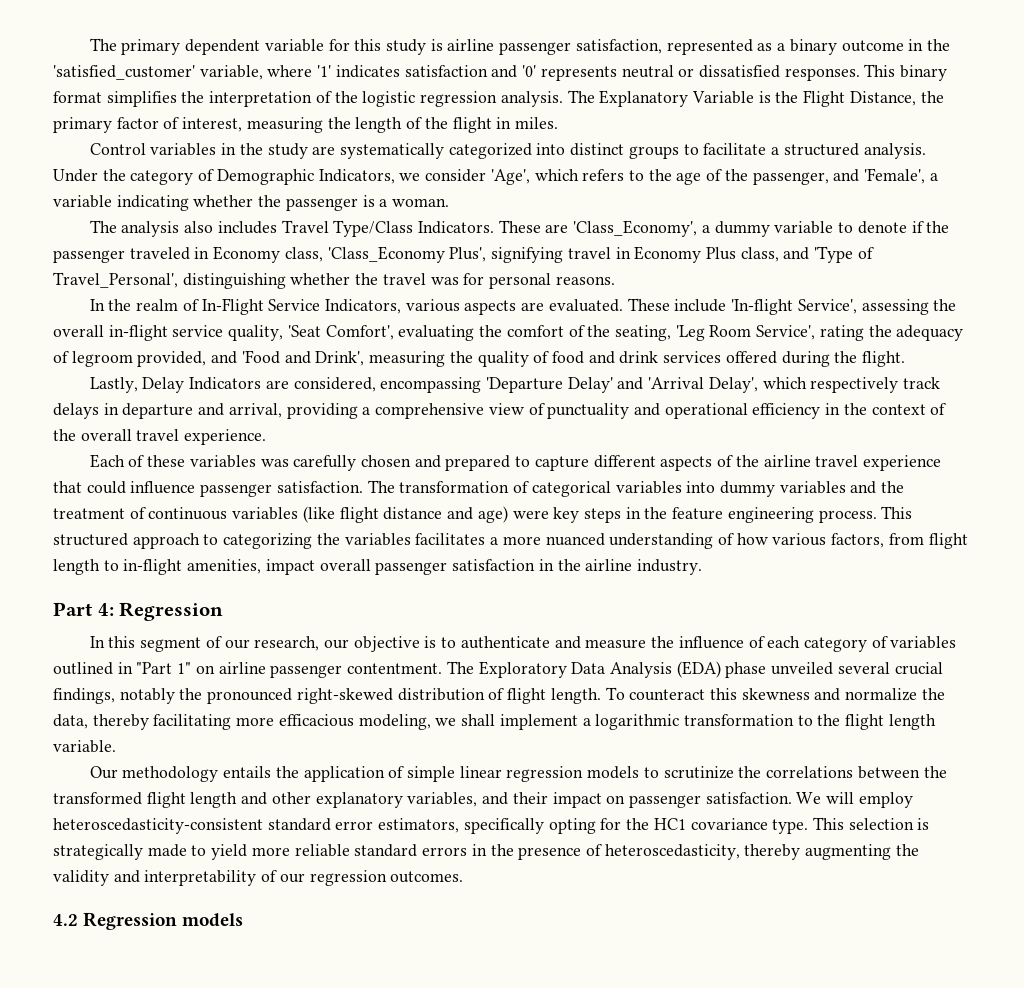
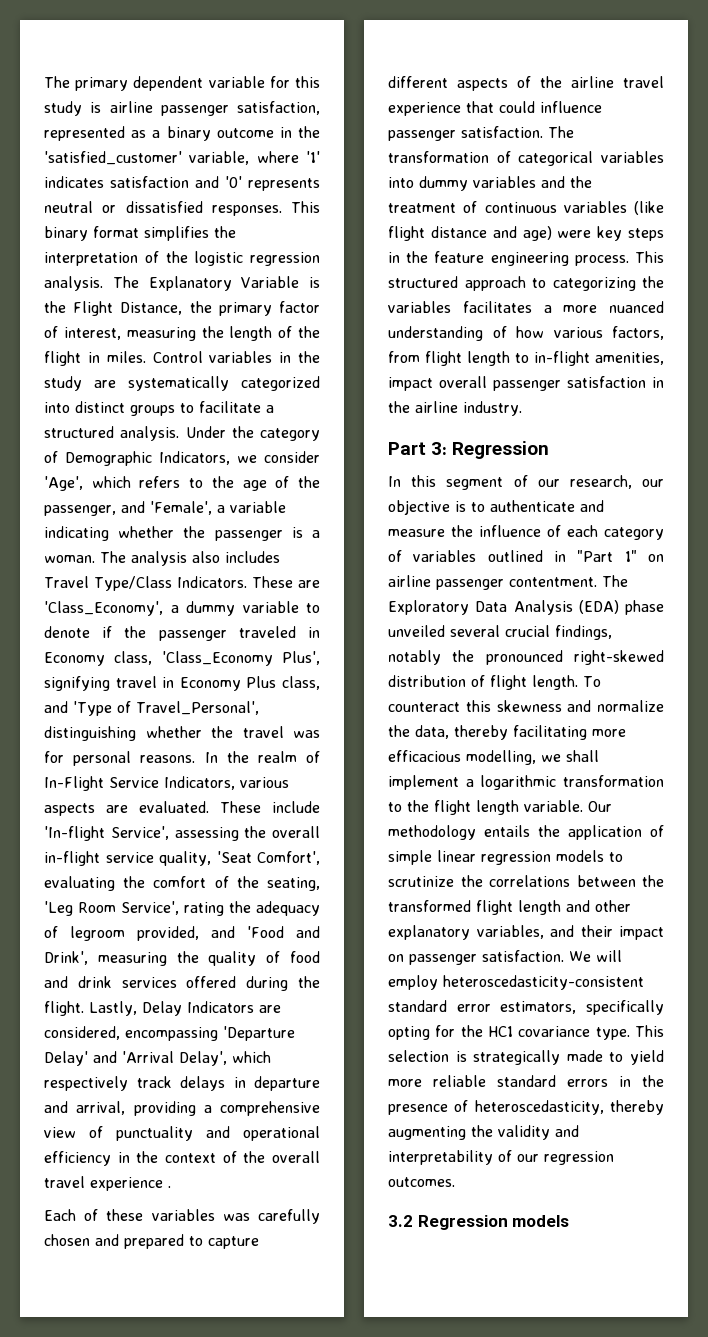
(558, 123) // -> (146, 357) none
(450, 202) // -> (95, 559) none
(615, 280) // -> (196, 759) none
(906, 359) // -> (84, 1008) none
[184,429,267,445] experience. -> [90,1177,171,1191] experience .
[97,603,114,616] 4: -> [431,442,448,455] 3:
[358,714,431,730] modeling, -> [466,750,536,765] modelling,
(116, 746) // -> (583, 806) none
[53,914,78,926] 4.2 -> [388,1215,413,1227] 3.2

